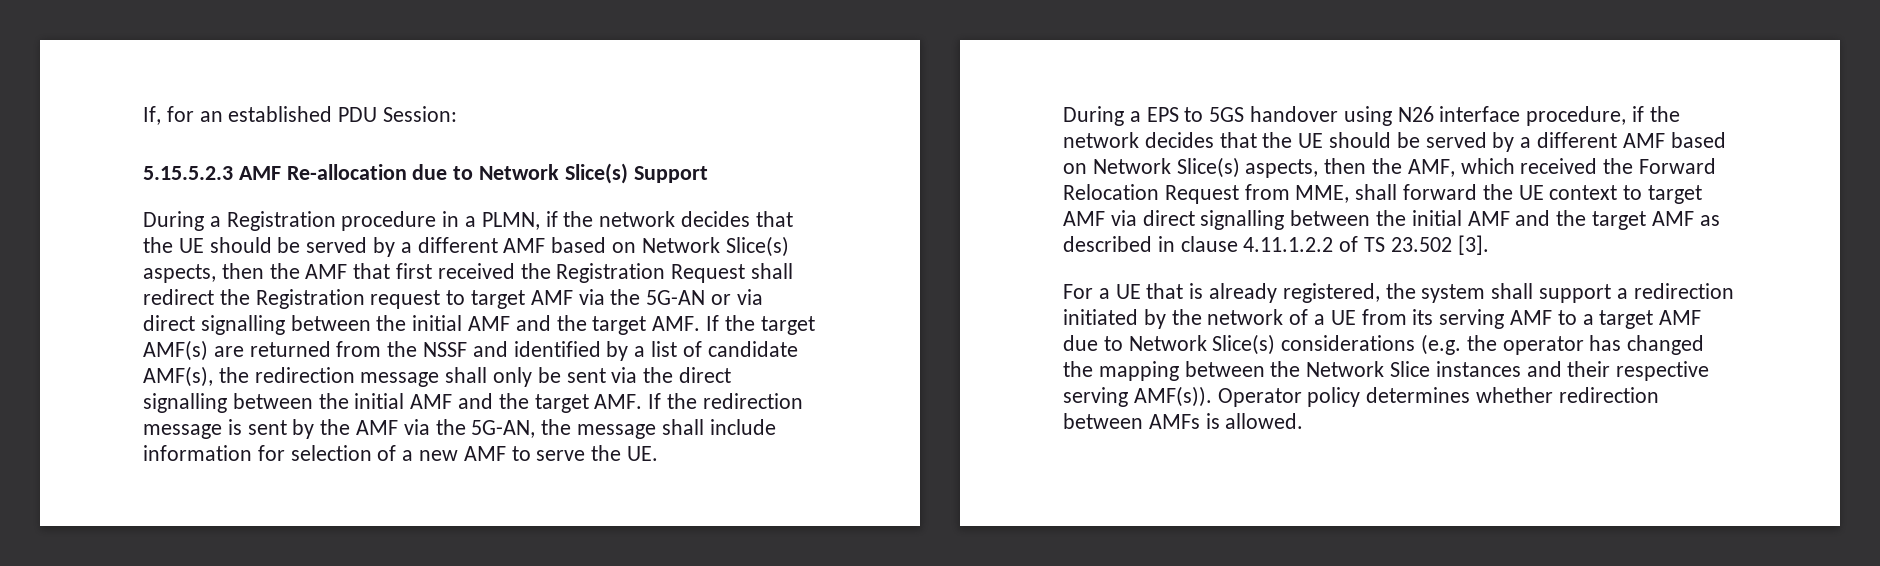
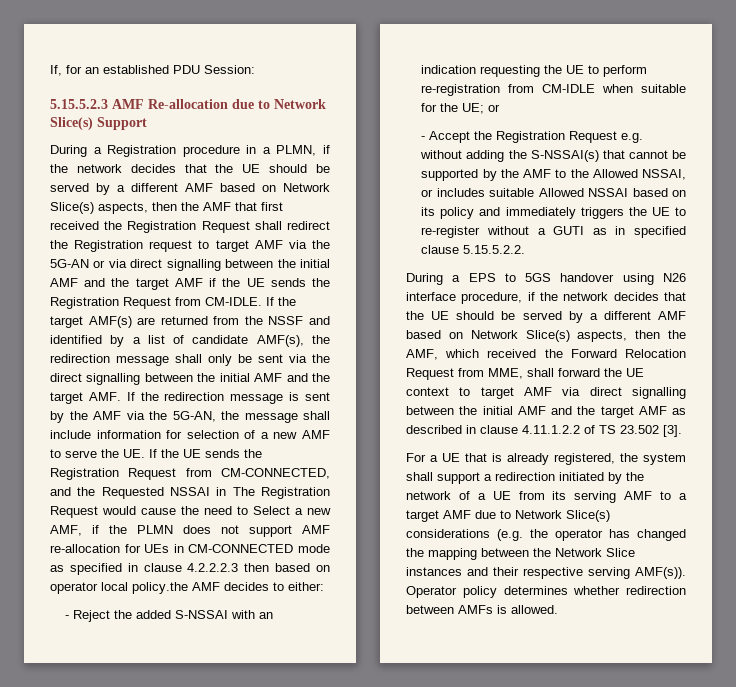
[652,316,701,331] AMF. -> [174,278,331,287] [50,297,262,309] AMF if the UE sends the Registration Request from CM-IDLE.
(659, 453) none -> [149,449,262,458] [50,468,330,480] [50,487,330,499] [50,506,331,518] [50,525,330,537] [50,544,330,553] [50,563,330,575] [50,582,324,594] [65,610,274,622] [421,65,648,77] [421,84,686,96] [421,103,501,114] [421,131,644,143] [420,150,686,162] [421,169,686,181] [421,188,686,197] [421,207,686,219] [421,226,686,238] [421,245,526,254] If the UE sends the Registration Request from CM-CONNECTED, and the Requested NSSAI in The Registration Request would cause the need to Select a new AMF, if the PLMN does not support AMF re-allocation for UEs in CM-CONNECTED mode as specified in clause 4.2.2.2.3 then based on operator local policy.the AMF decides to either: // - Reject the added S-NSSAI with an indication requesting the UE to perform re-registration from CM-IDLE when suitable for the UE; or // - Accept the Registration Request e.g. without adding the S-NSSAI(s) that cannot be supported by the AMF to the Allowed NSSAI, or includes suitable Allowed NSSAI based on its policy and immediately triggers the UE to re-register without a GUTI as in specified clause 5.15.5.2.2.

